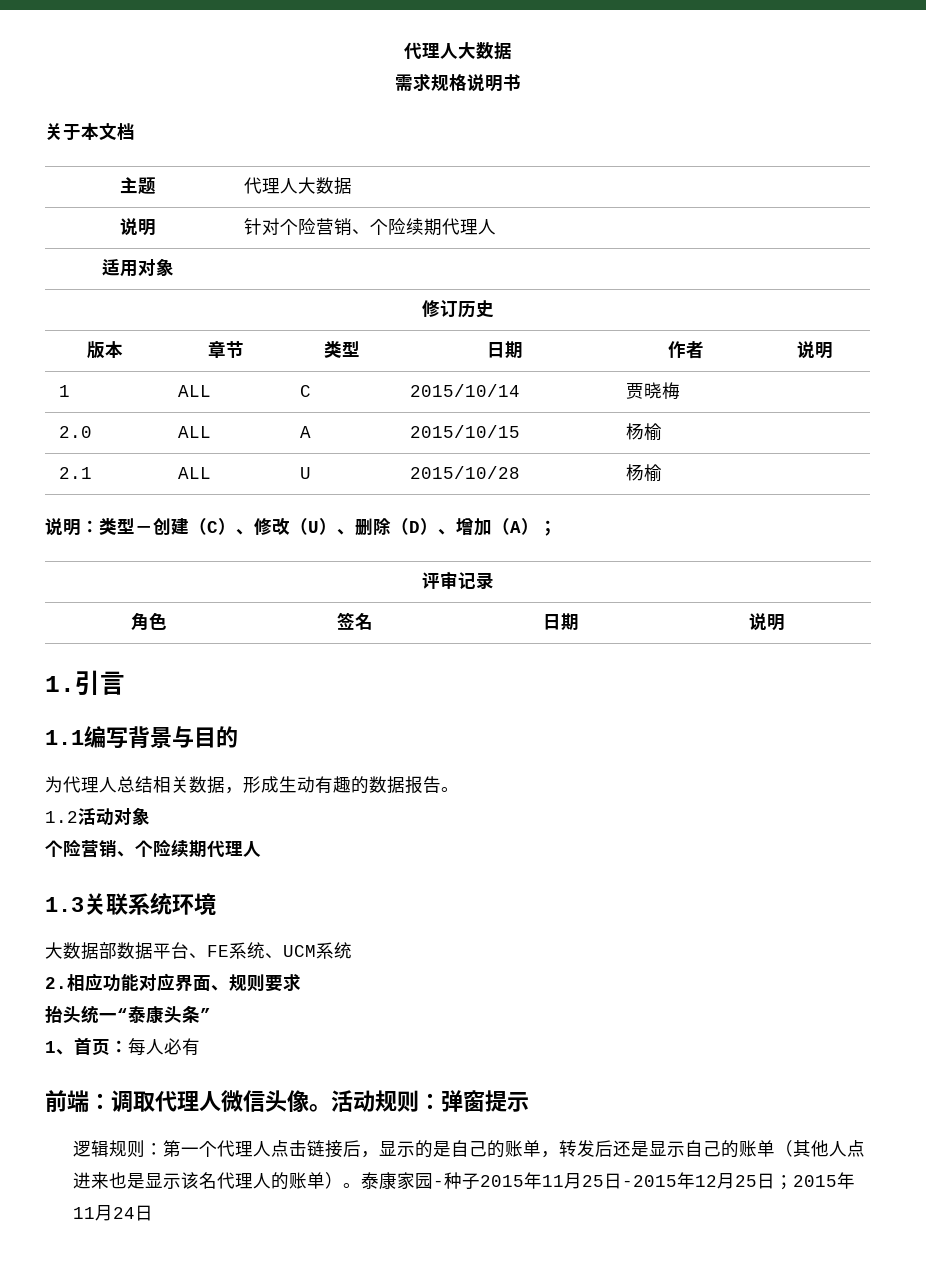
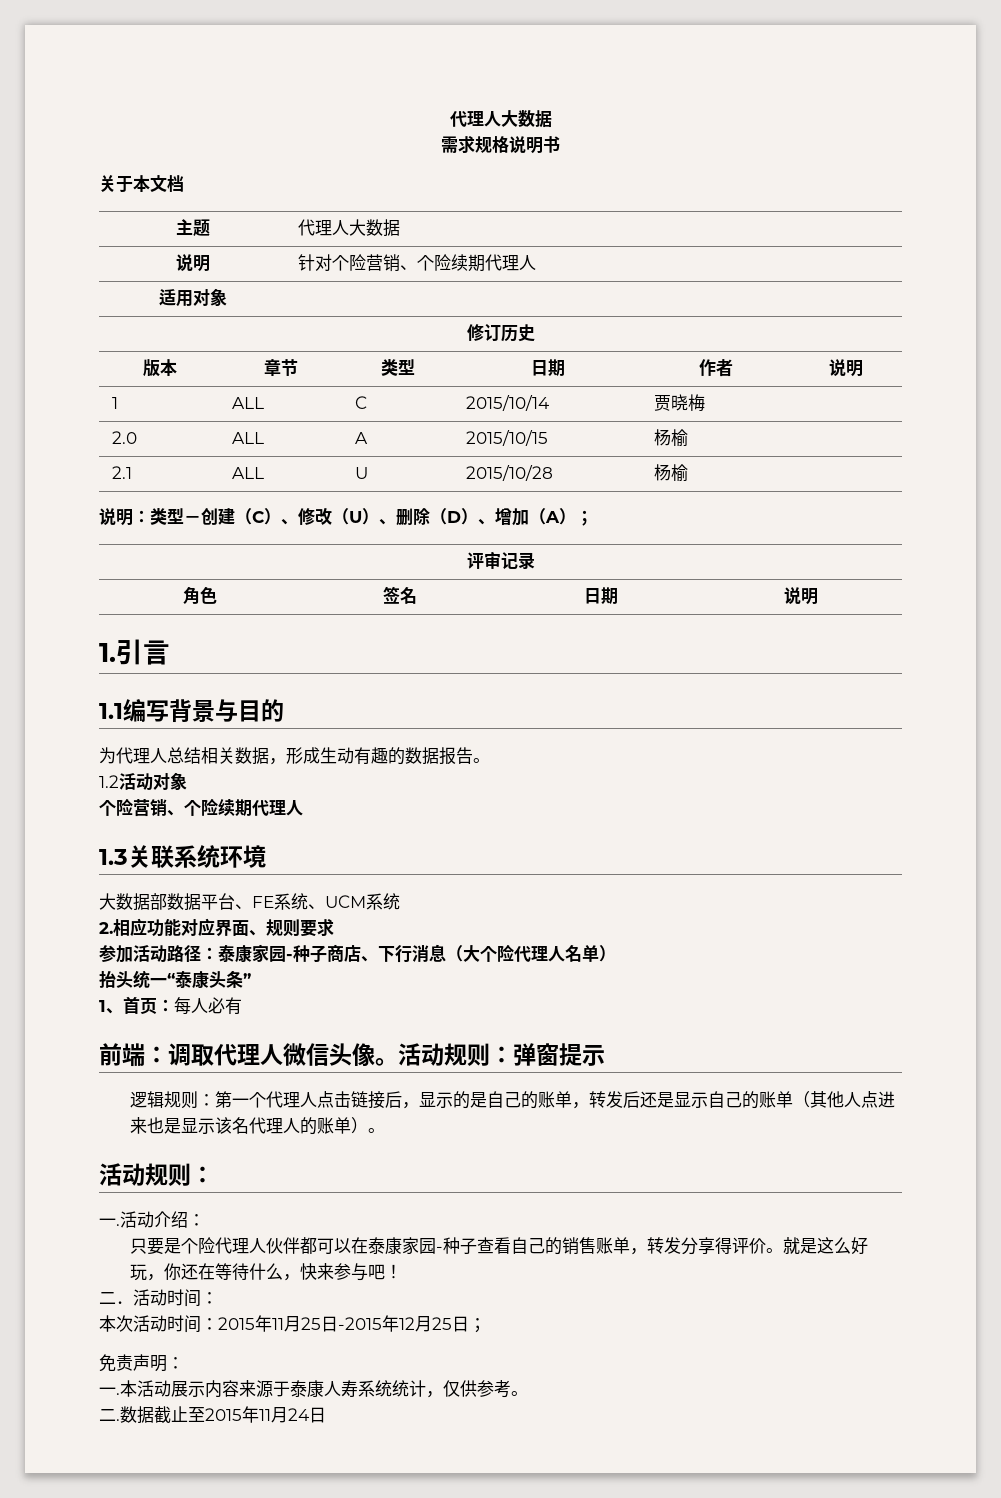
(301, 982) none -> [99,944,616,963] // 参加活动路径：泰康家园-种子商店、下行消息（大个险代理人名单）
[360,1172,480,1190] 泰康家园-种子 -> [99,1163,214,1186] [99,1211,205,1228] [130,1237,869,1255] [130,1263,403,1281] [99,1289,218,1307] [99,1315,218,1333] // 活动规则： // 一.活动介绍： // 只要是个险代理人伙伴都可以在泰康家园-种子查看自己的销售账单，转发分享得评价。就是这么好玩，你还在等待什么，快来参与吧！ // 二．活动时间： // 本次活动时间：
(793, 1182) none -> [99,1354,184,1372] [99,1380,528,1398] [99,1406,205,1424] // 免责声明： // 一.本活动展示内容来源于泰康人寿系统统计，仅供参考。 // 二.数据截止至

